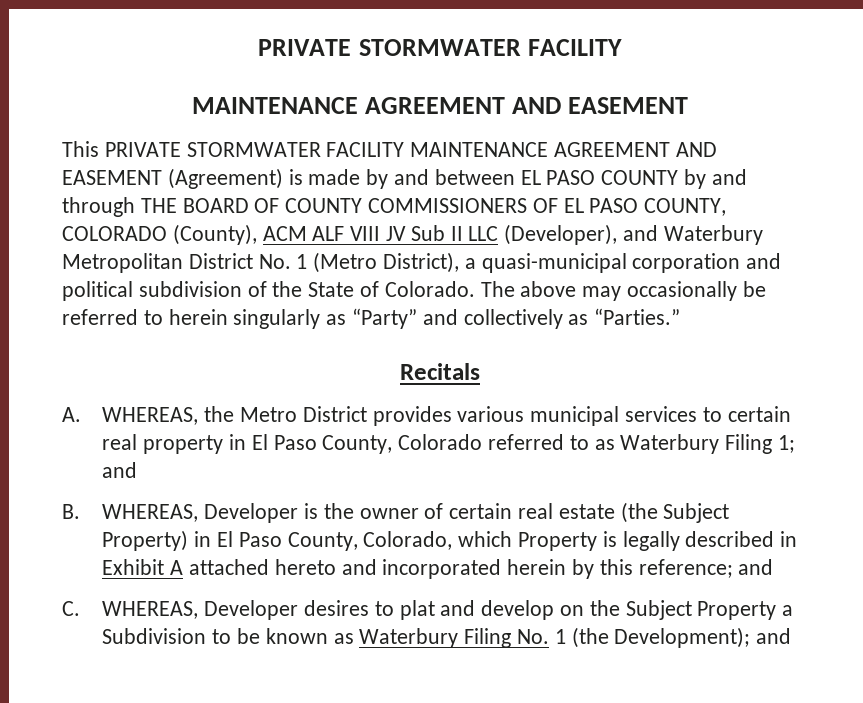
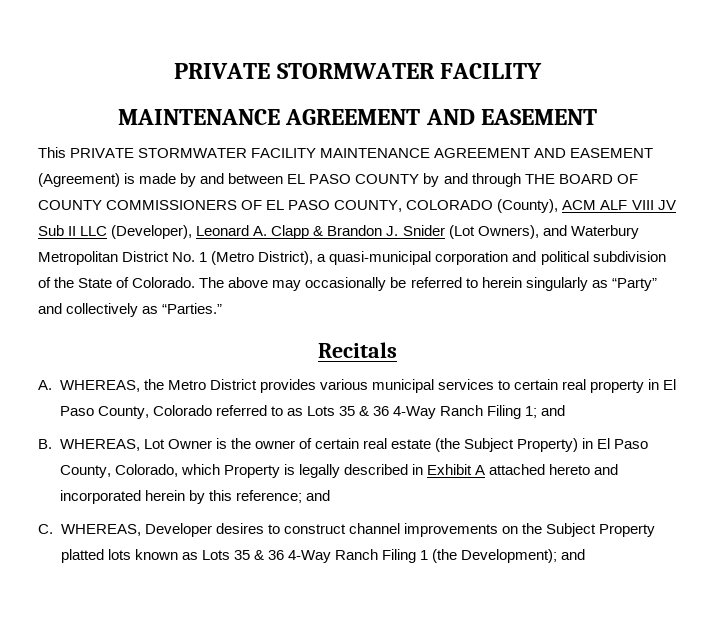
(618, 234) none -> [196,225,539,239] Leonard A. Clapp & Brandon J. Snider (Lot Owners),
[620,434,720,454] Waterbury -> [306,405,484,419] Lots 35 & 36 4-Way Ranch
[204,503,299,523] Developer -> [143,439,212,449] Lot Owner
[399,600,555,620] plat and develop -> [283,523,498,537] construct channel improvements
[782,605,794,616] [102,628,549,648] a Subdivision to be known as Waterbury Filing No. -> [60,549,417,563] platted lots known as Lots 35 & 36 4-Way Ranch Filing

